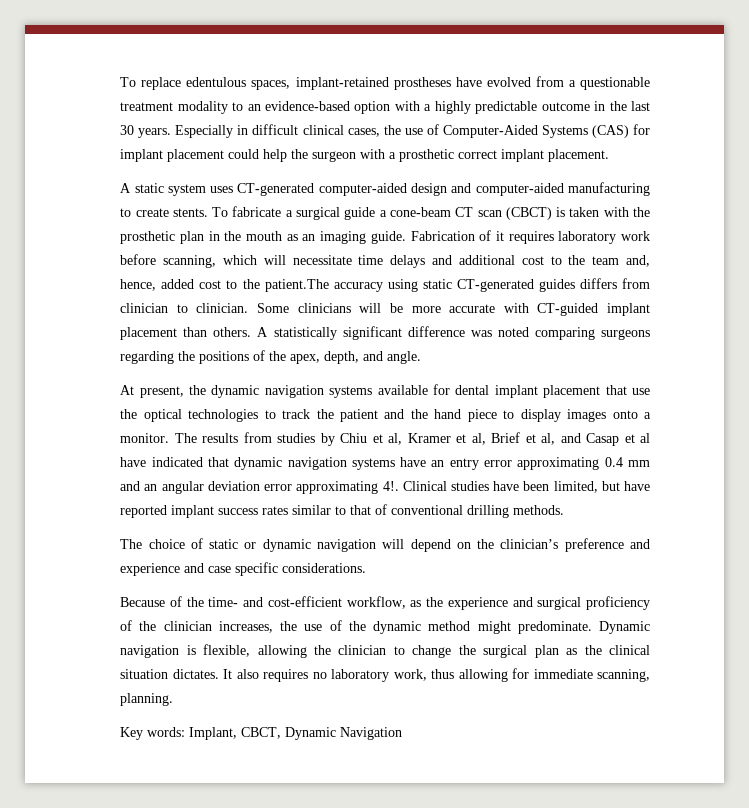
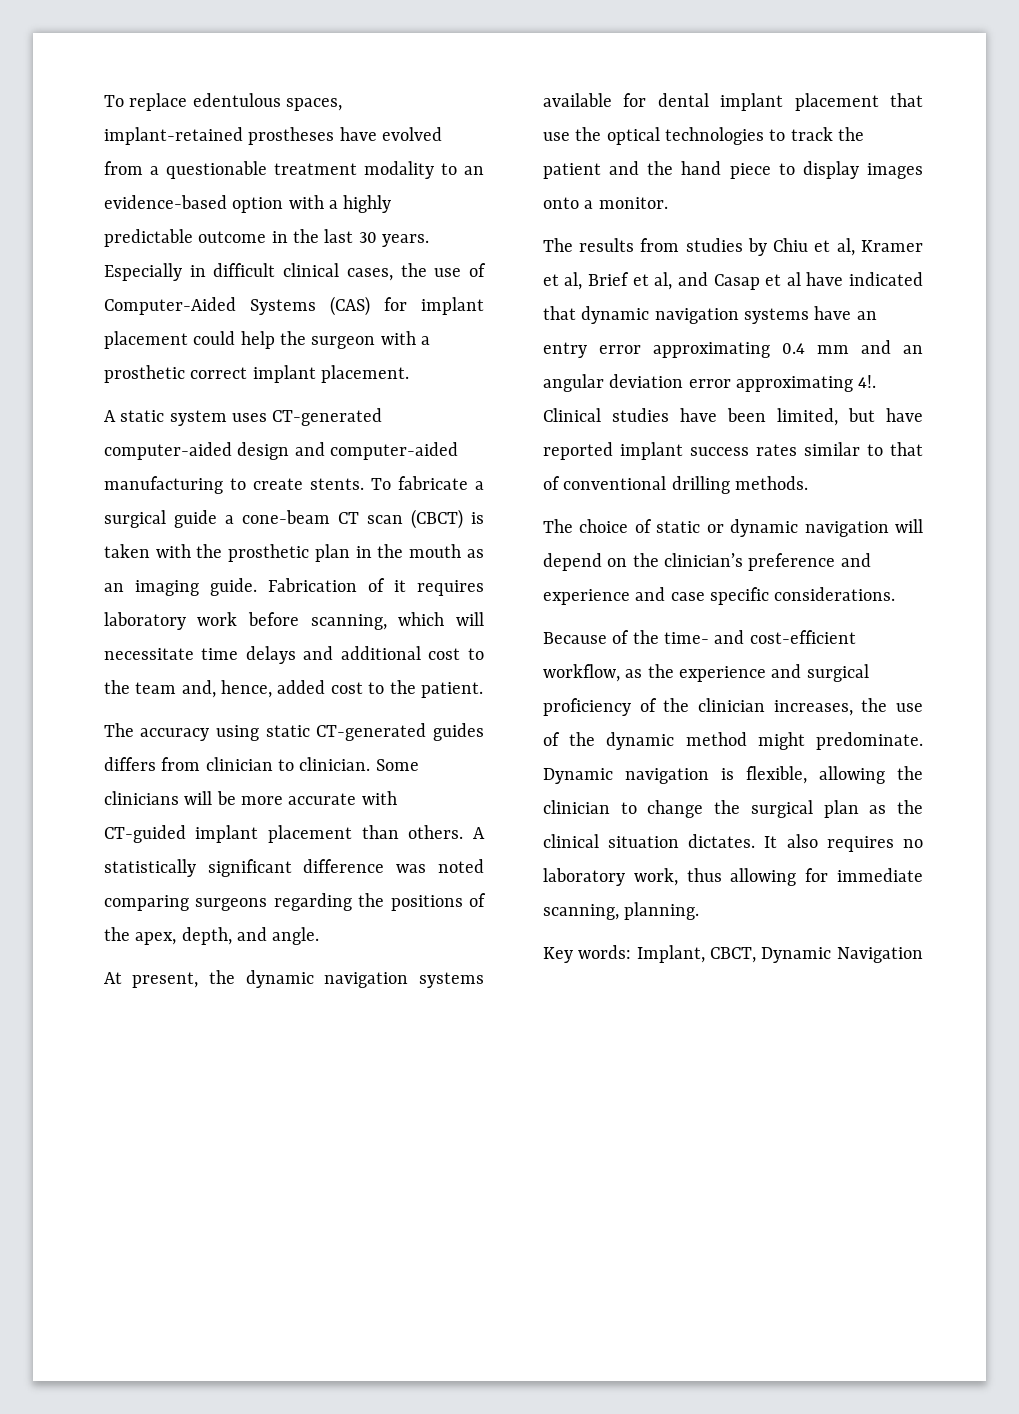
[264,279,329,292] patient.The -> [421,682,484,698] [103,723,134,737] patient. // The
(170, 438) none -> (668, 203) //

